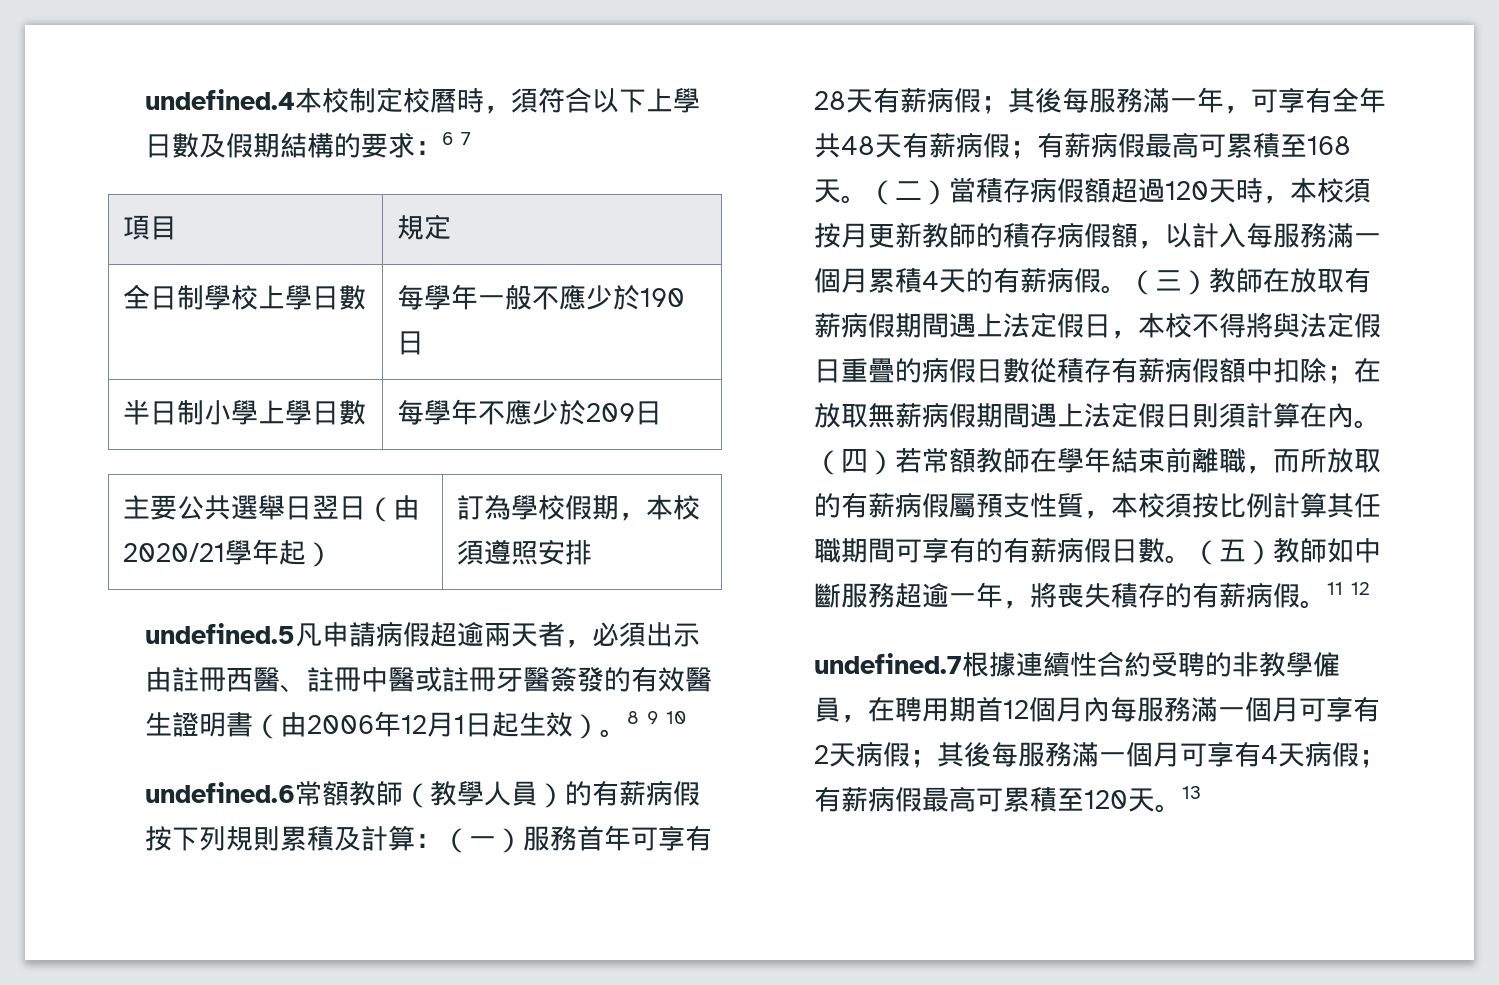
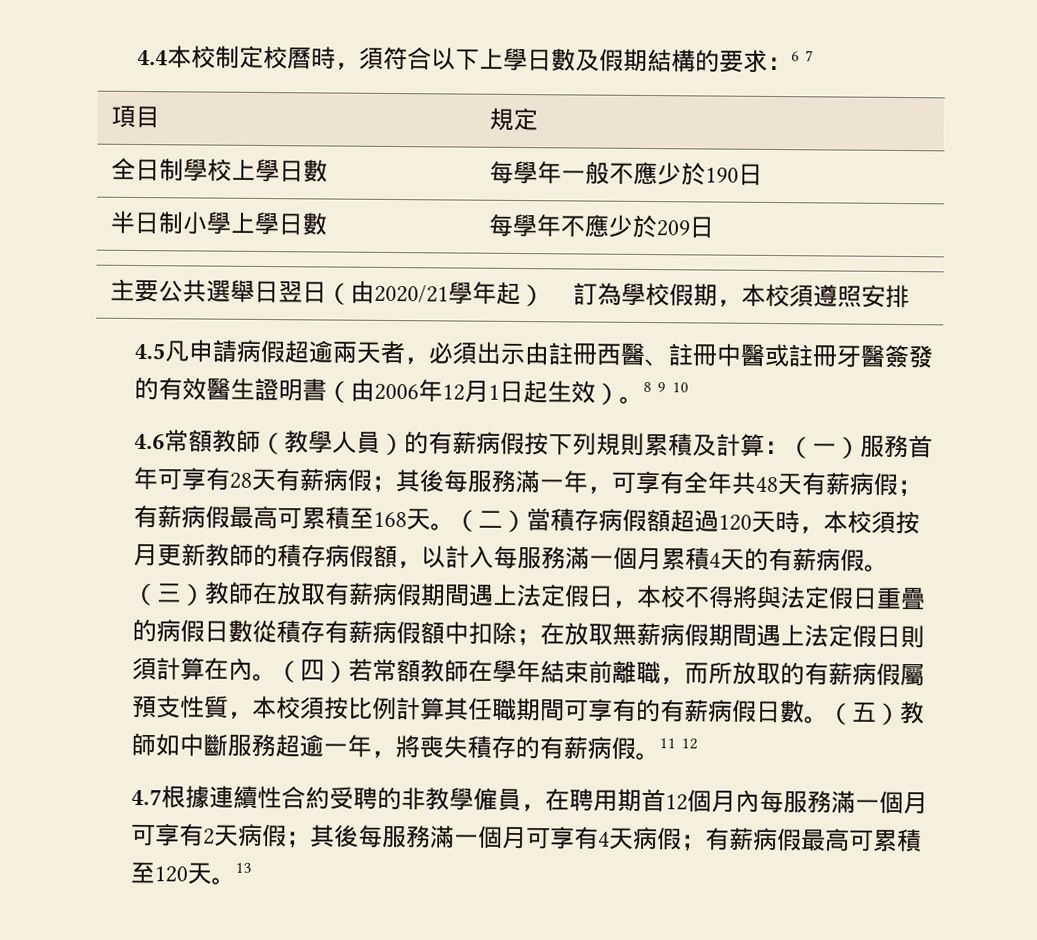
[144,89,295,110] undefined.4 -> [136,49,168,66] 4.4
[144,623,295,644] undefined.5 -> [133,342,165,360] 4.5
[144,782,295,803] undefined.6 -> [133,433,165,450] 4.6
[813,653,962,674] undefined.7 -> [130,788,162,806] 4.7

